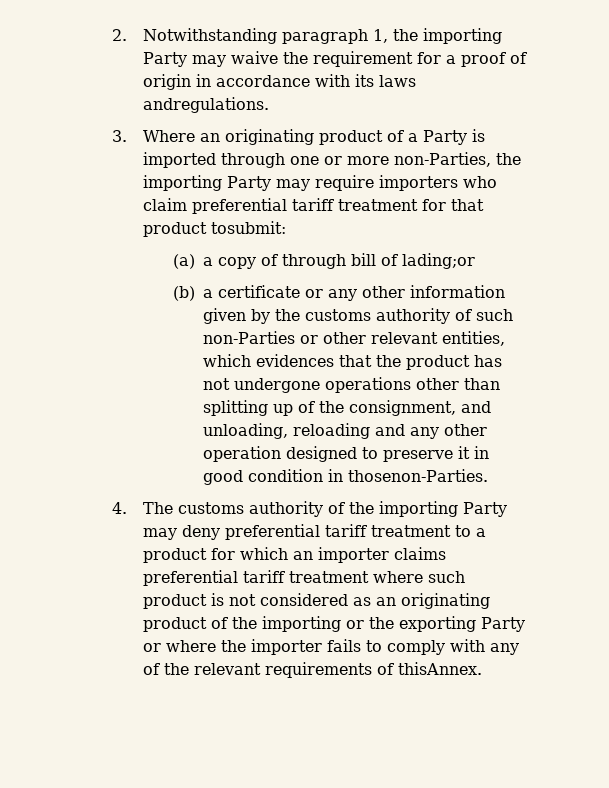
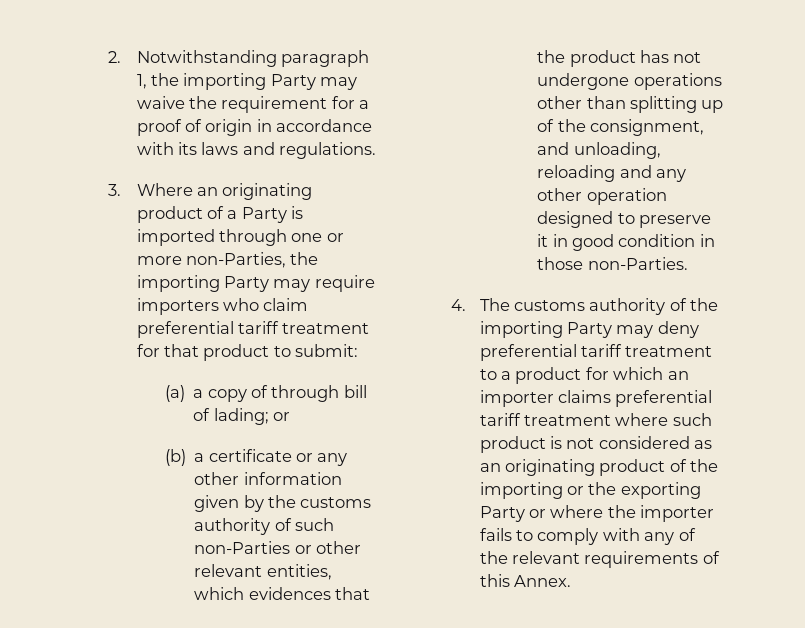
[142,97,269,113] andregulations. -> [242,142,377,159] and regulations.
[210,221,286,234] tosubmit: -> [273,344,359,357] to submit:
[402,253,476,269] lading;or -> [213,408,290,425] lading; or
[348,469,489,482] thosenon-Parties. -> [537,257,688,270] those non-Parties.
[397,662,482,675] thisAnnex. -> [479,574,571,587] this Annex.

